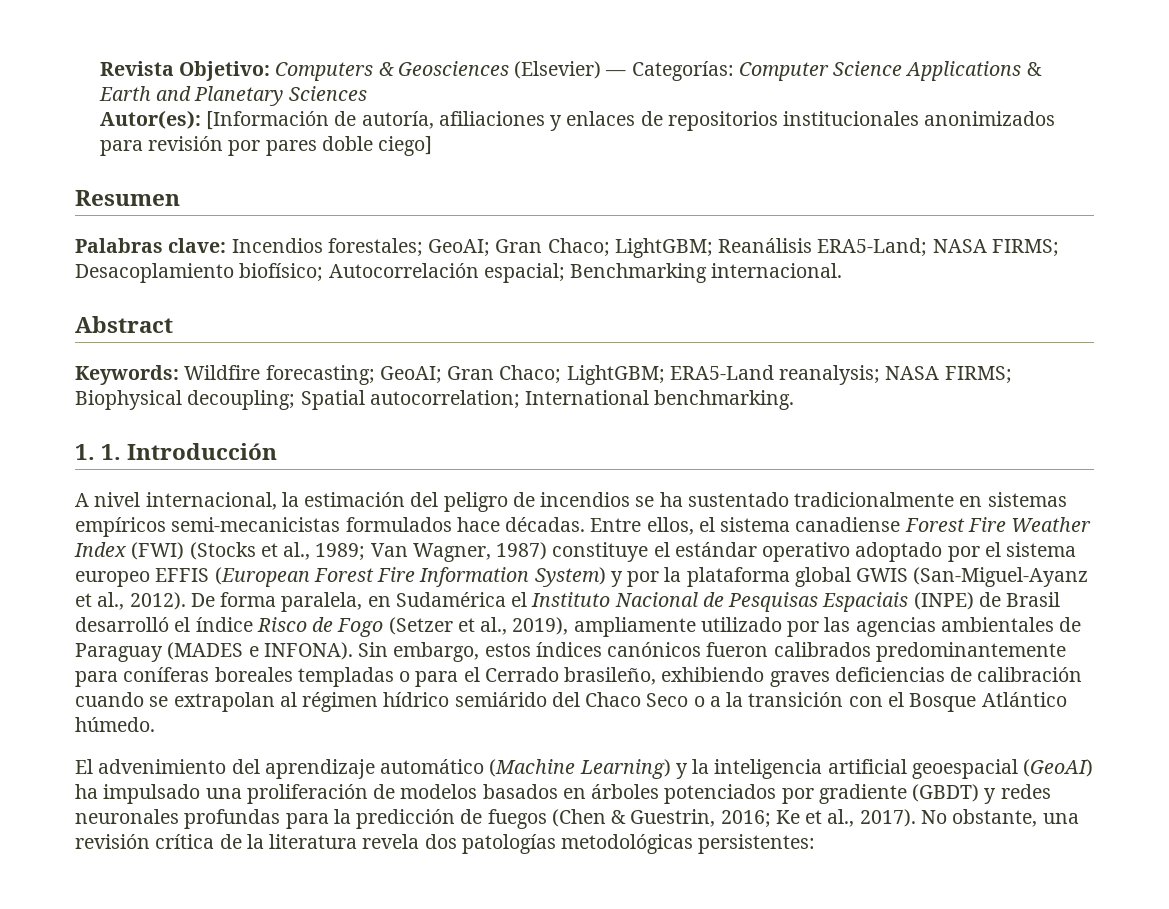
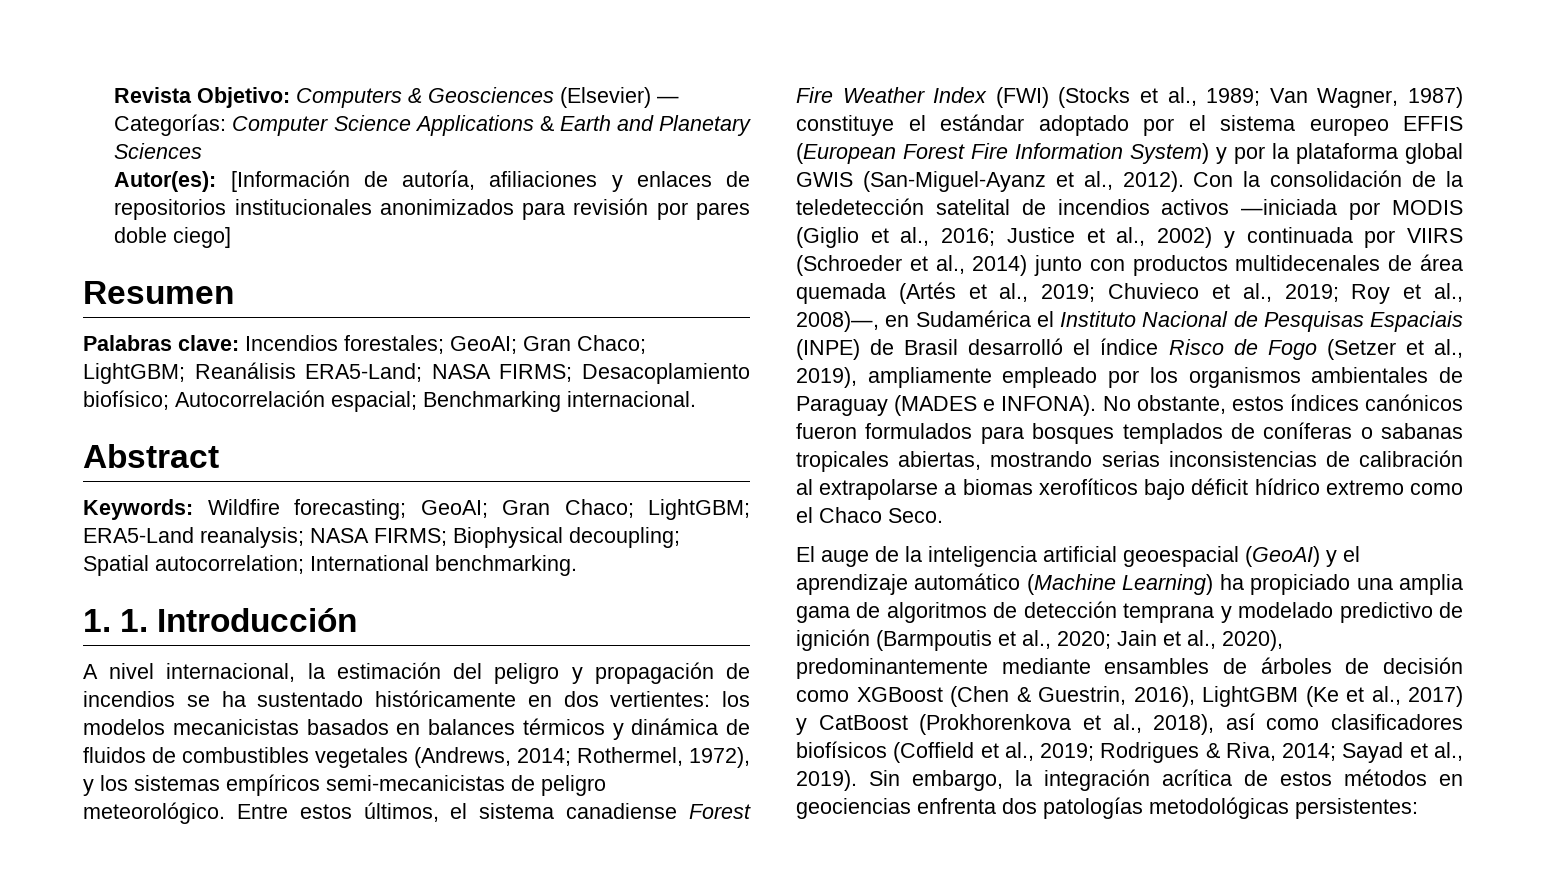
(508, 502) none -> [571,662,714,684] y propagación
[794,492,1067,507] [75,517,694,537] tradicionalmente en sistemas empíricos semi-mecanicistas formulados hace décadas. Entre ellos, -> [375,690,750,707] [83,718,750,740] [83,747,750,768] [83,774,606,796] [83,802,439,824] históricamente en dos vertientes: los modelos mecanicistas basados en balances térmicos y dinámica de fluidos de combustibles vegetales (Andrews, 2014; Rothermel, 1972), y los sistemas empíricos semi-mecanicistas de peligro meteorológico. Entre estos últimos,
[762,542,851,562] operativo -> (1024, 122) none
[190,592,363,612] De forma paralela, -> [1193,170,1464,187] [796,198,1463,220] [796,227,1463,248] [796,254,1463,276] [796,282,1463,304] [796,311,879,332] Con la consolidación de la teledetección satelital de incendios activos —iniciada por MODIS (Giglio et al., 2016; Justice et al., 2002) y continuada por VIIRS (Schroeder et al., 2014) junto con productos multidecenales de área quemada (Artés et al., 2019; Chuvieco et al., 2019; Roy et al., 2008)—,
[700,617,936,637] utilizado por las agencias -> [1002,367,1301,388] empleado por los organismos
[358,642,480,662] Sin embargo, -> [1102,395,1226,414] No obstante,
[773,642,1066,662] [75,667,1083,687] [75,692,1067,712] [75,717,155,732] [75,759,688,779] calibrados predominantemente para coníferas boreales templadas o para el Cerrado brasileño, exhibiendo graves deficiencias de calibración cuando se extrapolan al régimen hídrico semiárido del Chaco Seco o a la transición con el Bosque Atlántico húmedo. // El advenimiento del aprendizaje automático (Machine Learning) y -> [865,422,1463,444] [796,450,1463,472] [796,478,1463,500] [796,507,943,523] [796,546,899,567] formulados para bosques templados de coníferas o sabanas tropicales abiertas, mostrando serias inconsistencias de calibración al extrapolarse a biomas xerofíticos bajo déficit hídrico extremo como el Chaco Seco. // El auge de
[75,784,1051,804] [75,809,1079,829] [75,834,420,849] ha impulsado una proliferación de modelos basados en árboles potenciados por gradiente (GBDT) y redes neuronales profundas para la predicción de fuegos (Chen & Guestrin, 2016; Ke et al., 2017). No obstante, una revisión crítica de la literatura revela -> [1326,546,1360,567] [796,573,1463,595] [796,601,1463,623] [796,629,1283,651] [796,657,1463,679] [796,686,1463,707] [796,713,1463,735] [796,741,1463,763] [796,769,1463,791] [796,798,996,819] y el aprendizaje automático (Machine Learning) ha propiciado una amplia gama de algoritmos de detección temprana y modelado predictivo de ignición (Barmpoutis et al., 2020; Jain et al., 2020), predominantemente mediante ensambles de árboles de decisión como XGBoost (Chen & Guestrin, 2016), LightGBM (Ke et al., 2017) y CatBoost (Prokhorenkova et al., 2018), así como clasificadores biofísicos (Coffield et al., 2019; Rodrigues & Riva, 2014; Sayad et al., 2019). Sin embargo, la integración acrítica de estos métodos en geociencias enfrenta

